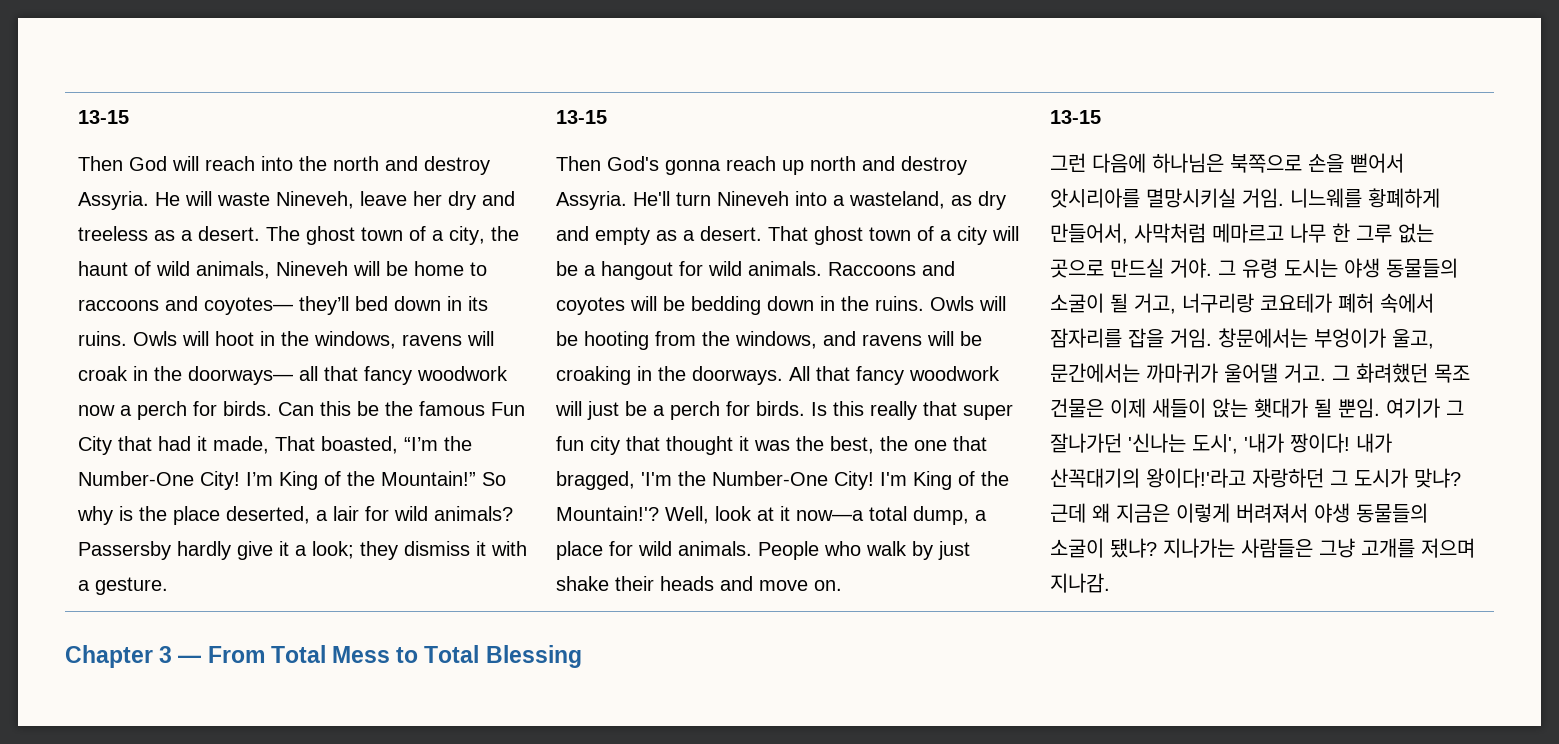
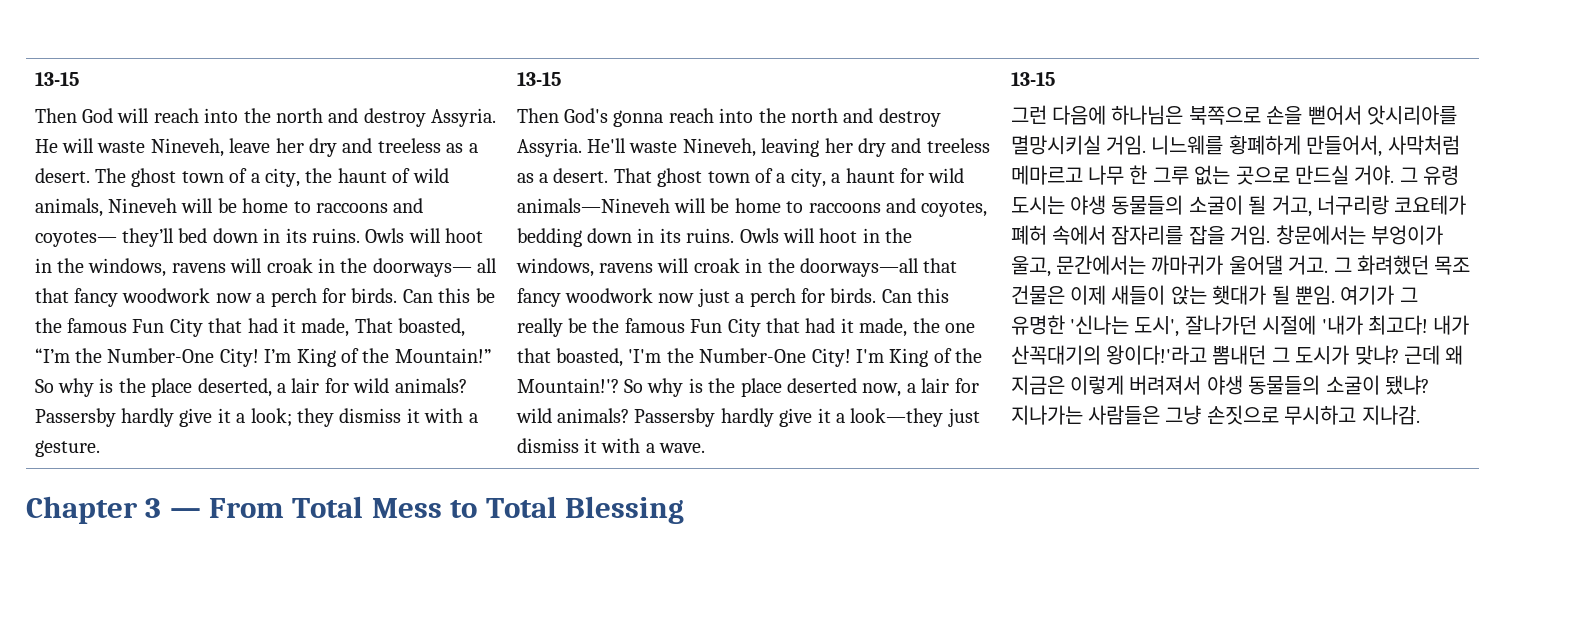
[781,160,804,175] up -> [719,108,786,123] into the
[675,191,1006,210] [555,226,650,245] turn Nineveh into a wasteland, as dry and empty -> [629,138,990,157] waste Nineveh, leaving her dry and treeless
[956,226,1019,245] [555,261,955,280] [555,296,685,315] city will be a hangout for wild animals. Raccoons and coyotes will be -> [790,168,965,187] [516,198,988,217] city, a haunt for wild animals—Nineveh will be home to raccoons and coyotes,
[840,296,1006,311] [555,331,982,350] [555,366,1000,385] [554,401,827,420] the ruins. Owls will be hooting from the windows, and ravens will be croaking in the doorways. All that fancy woodwork will just be a perch for birds. Is -> [659,228,913,243] [515,258,958,277] [516,288,912,307] its ruins. Owls will hoot in the windows, ravens will croak in the doorways—all that fancy woodwork now just a perch for birds. Can
[922,401,1013,420] [555,436,874,455] that super fun city that thought it was the best, -> [567,318,908,337] be the famous Fun City that had it made,
[555,471,635,490] bragged, -> [555,348,623,367] boasted,
[664,506,987,525] [555,541,970,560] [555,576,842,591] Well, look at it now—a total dump, a place for wild animals. People who walk by just shake their heads and move on. -> [623,378,979,397] [515,408,980,427] [516,438,706,453] So why is the place deserted now, a lair for wild animals? Passersby hardly give it a look—they just dismiss it with a wave.
[1049,433,1122,453] 잘나가던 -> [1010,315,1065,335] 유명한
[1243,433,1350,453] '내가 짱이다! -> [1184,315,1428,335] 잘나가던 시절에 '내가 최고다!
[1251,468,1324,488] 자랑하던 -> [1212,345,1267,365] 뽐내던
[1360,538,1475,558] 고개를 저으며 -> [1206,405,1357,425] 손짓으로 무시하고

